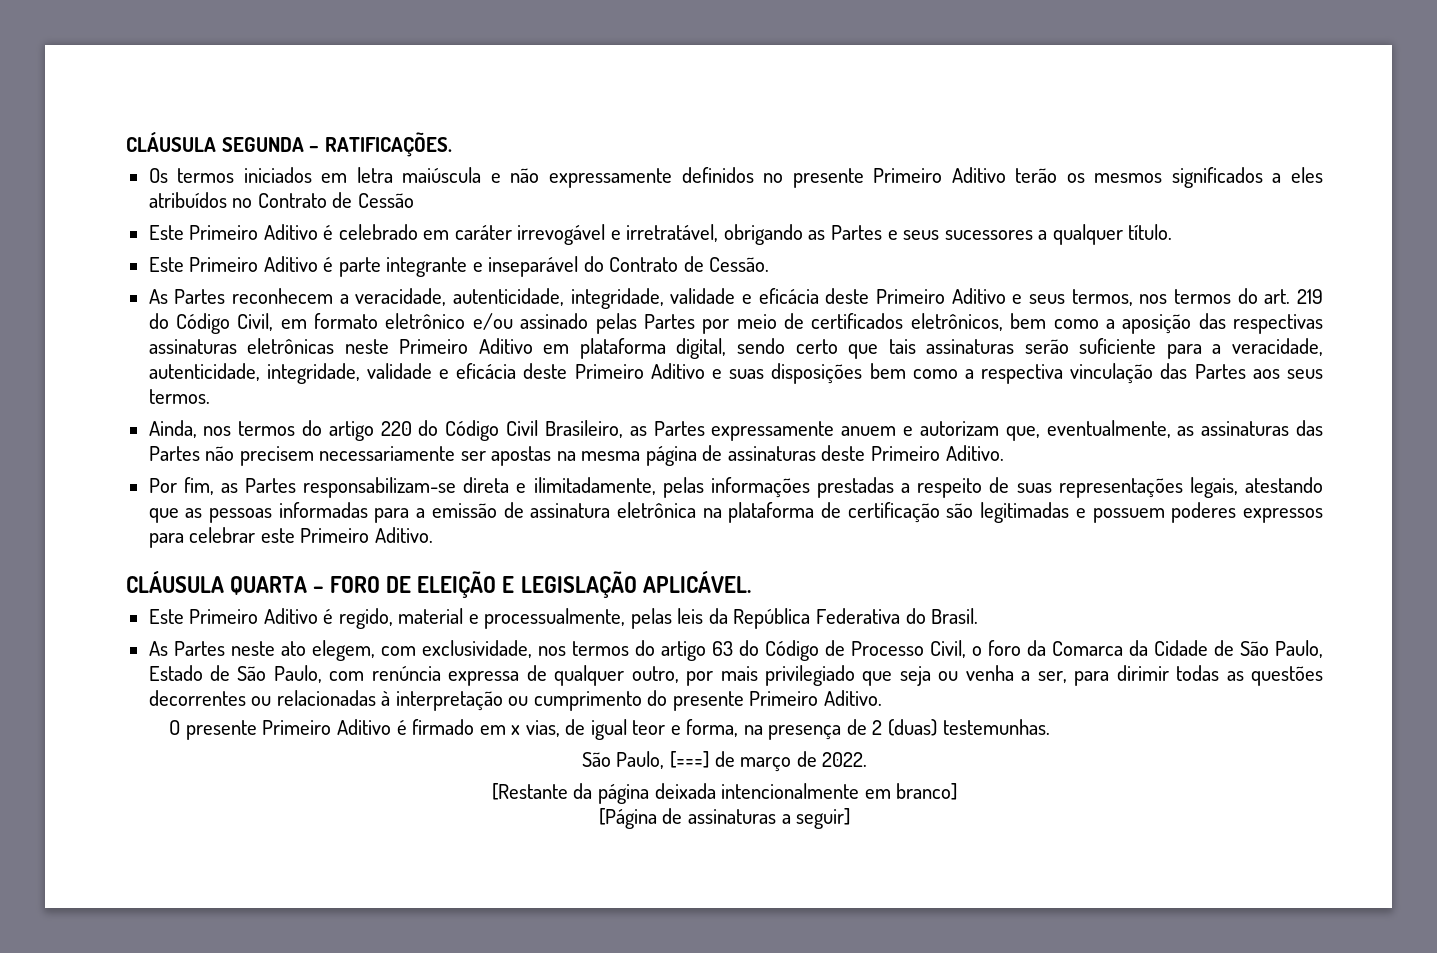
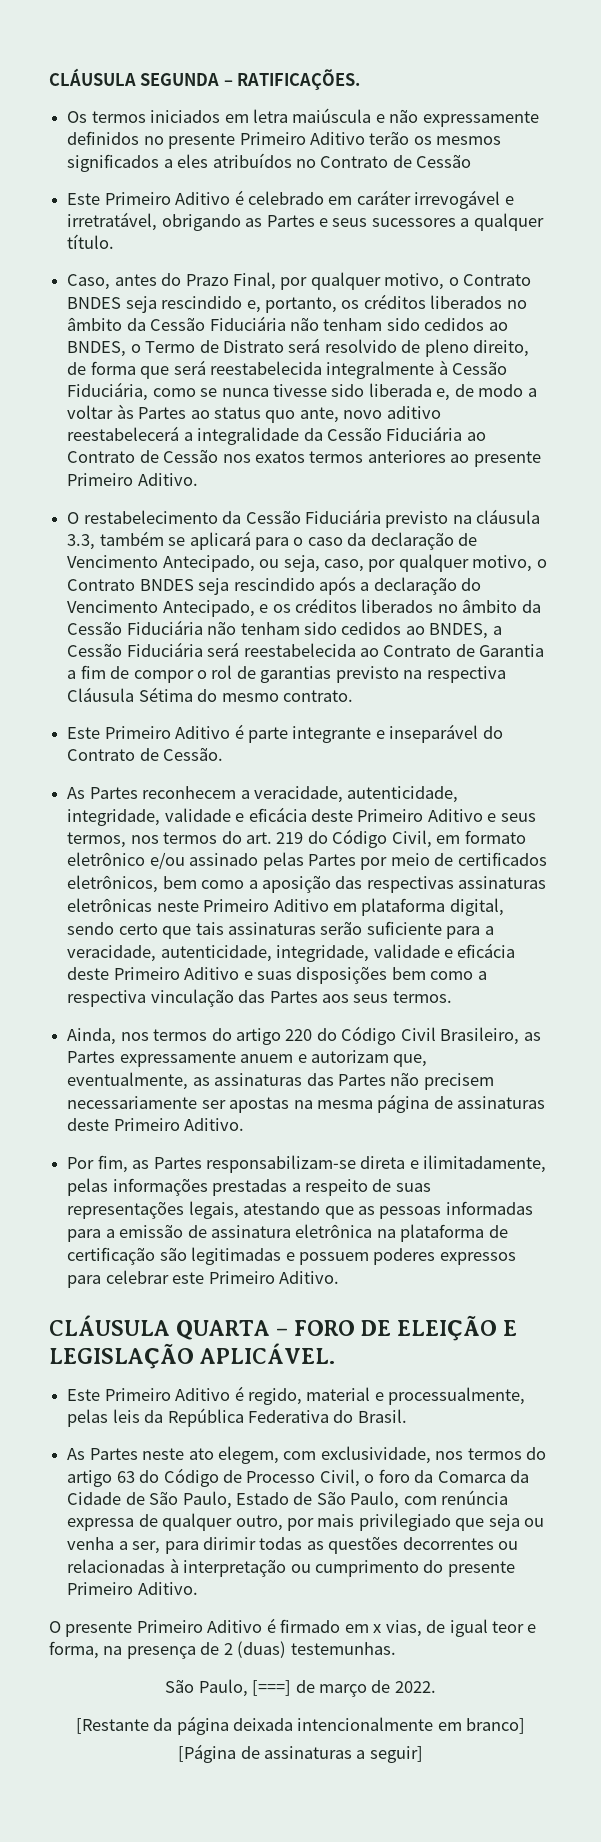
(1173, 232) none -> [67,272,532,290] [67,294,527,313] [67,316,508,331] [67,338,530,357] [67,360,508,379] [67,382,537,401] [67,404,441,423] [67,426,486,445] [67,449,541,467] [67,473,198,486] [67,509,541,528] [67,531,478,550] [67,554,547,572] [67,576,482,595] [67,598,541,617] [67,620,502,639] [67,642,545,657] [67,665,506,683] [67,687,353,702] // Caso, antes do Prazo Final, por qualquer motivo, o Contrato BNDES seja rescindido e, portanto, os créditos liberados no âmbito da Cessão Fiduciária não tenham sido cedidos ao BNDES, o Termo de Distrato será resolvido de pleno direito, de forma que será reestabelecida integralmente à Cessão Fiduciária, como se nunca tivesse sido liberada e, de modo a voltar às Partes ao status quo ante, novo aditivo reestabelecerá a integralidade da Cessão Fiduciária ao Contrato de Cessão nos exatos termos anteriores ao presente Primeiro Aditivo. // O restabelecimento da Cessão Fiduciária previsto na cláusula 3.3, também se aplicará para o caso da declaração de Vencimento Antecipado, ou seja, caso, por qualquer motivo, o Contrato BNDES seja rescindido após a declaração do Vencimento Antecipado, e os créditos liberados no âmbito da Cessão Fiduciária não tenham sido cedidos ao BNDES, a Cessão Fiduciária será reestabelecida ao Contrato de Garantia a fim de compor o rol de garantias previsto na respectiva Cláusula Sétima do mesmo contrato.

